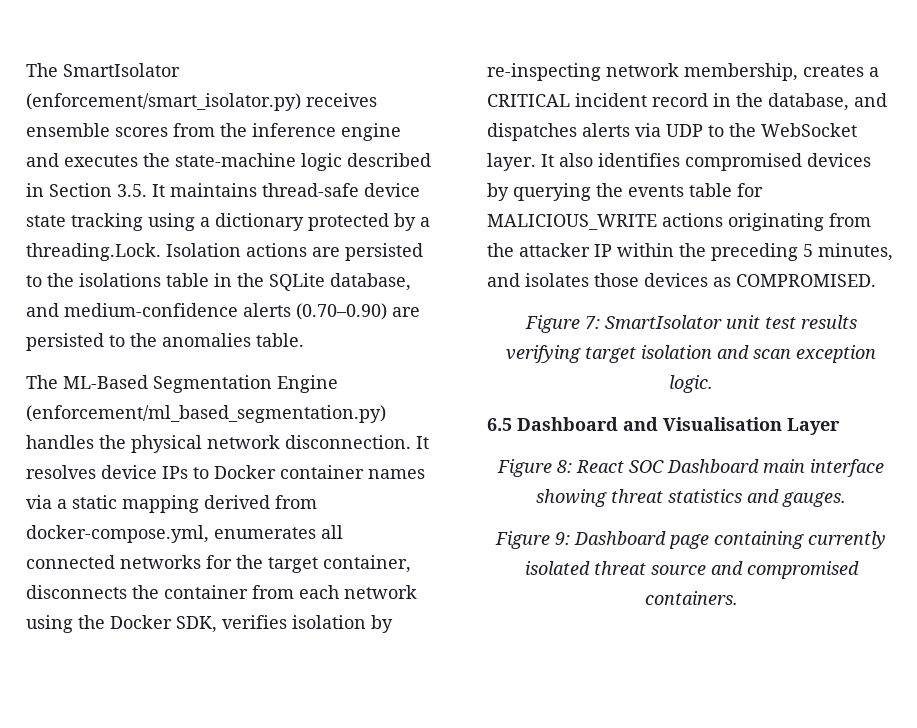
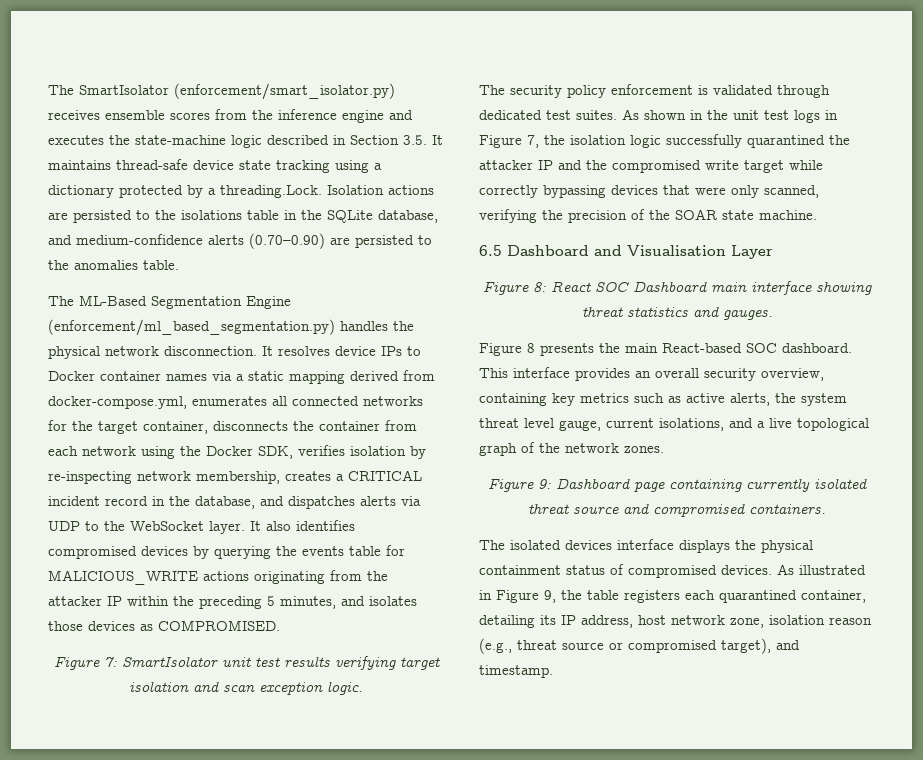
(713, 384) none -> [479,84,830,98] [479,109,838,123] [479,134,850,148] [479,160,823,173] [479,185,819,198] [479,209,817,223] // The security policy enforcement is validated through dedicated test suites. As shown in the unit test logs in Figure 7, the isolation logic successfully quarantined the attacker IP and the compromised write target while correctly bypassing devices that were only scanned, verifying the precision of the SOAR state machine.
(846, 499) none -> [479,343,852,356] [479,367,824,381] [479,393,847,406] [479,418,869,431] [479,442,664,456] // Figure 8 presents the main React-based SOC dashboard. This interface provides an overall security overview, containing key metrics such as active alerts, the system threat level gauge, current isolations, and a live topological graph of the network zones.
(738, 598) none -> [479,539,813,553] [479,564,866,578] [479,590,866,603] [479,615,872,628] [479,638,800,654] [479,665,553,678] // The isolated devices interface displays the physical containment status of compromised devices. As illustrated in Figure 9, the table registers each quarantined container, detailing its IP address, host network zone, isolation reason (e.g., threat source or compromised target), and timestamp.

